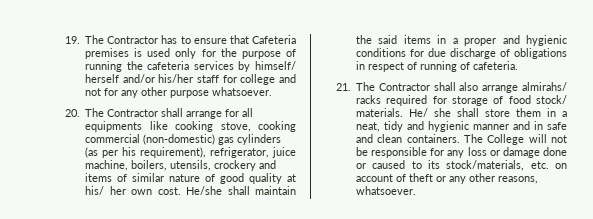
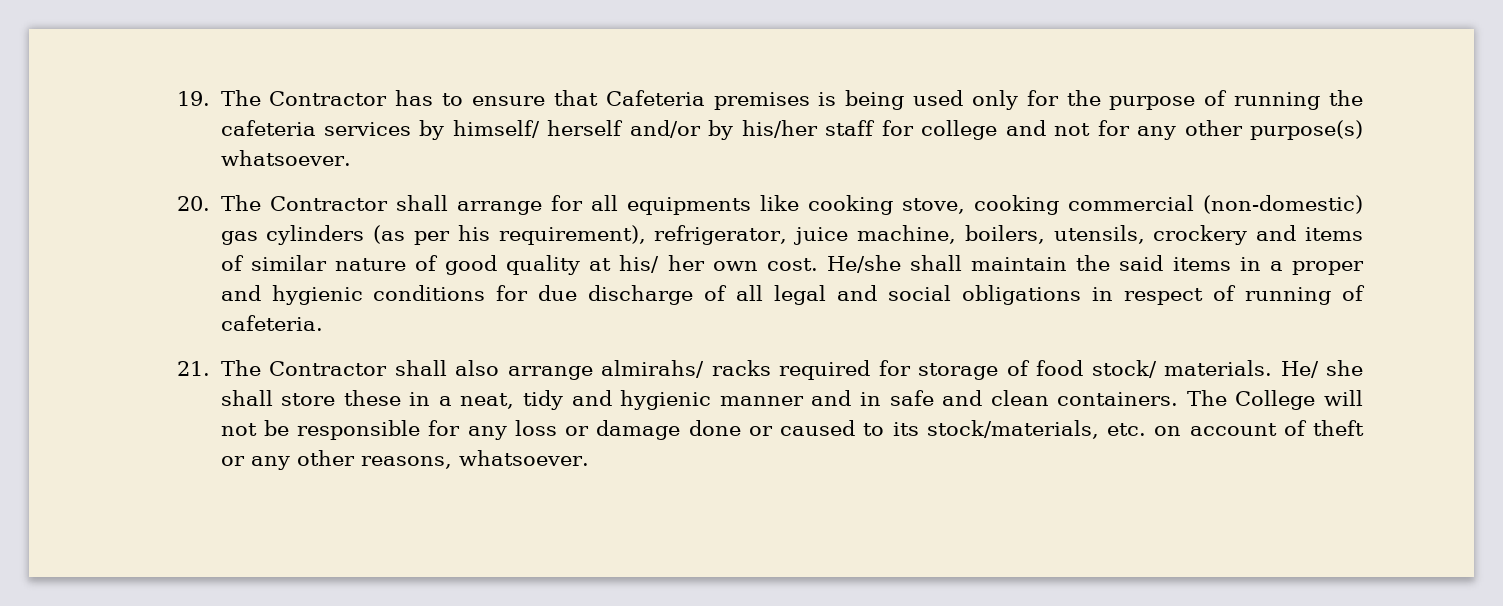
(143, 52) none -> [845,90,905,110] being
(155, 78) none -> [708,120,734,140] by
[170,90,210,98] purpose -> [1250,120,1364,140] purpose(s)
(511, 53) none -> [736,285,952,305] all legal and social
[516,108,542,117] them -> [343,390,401,406] these

